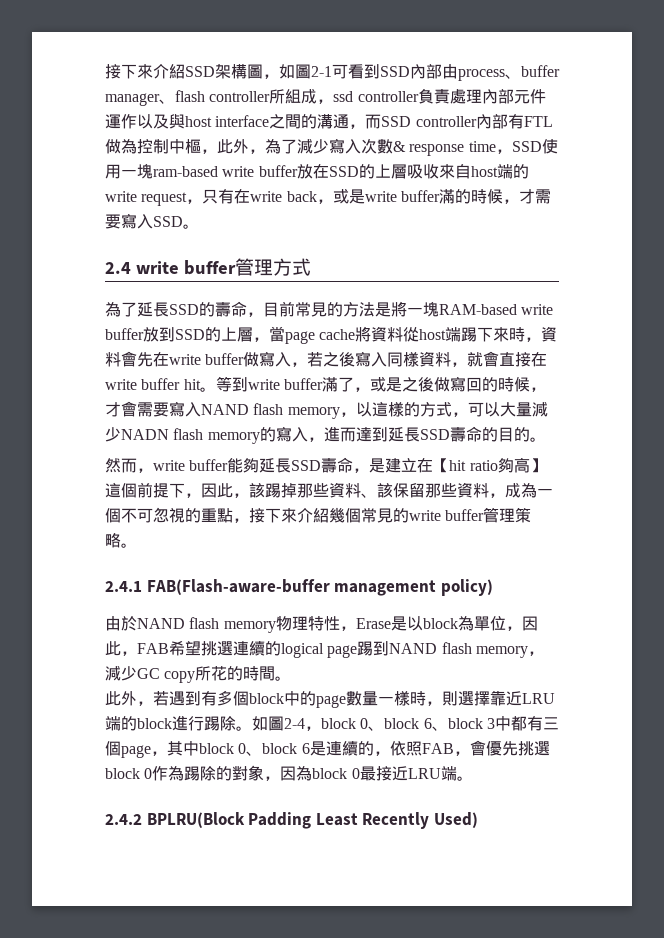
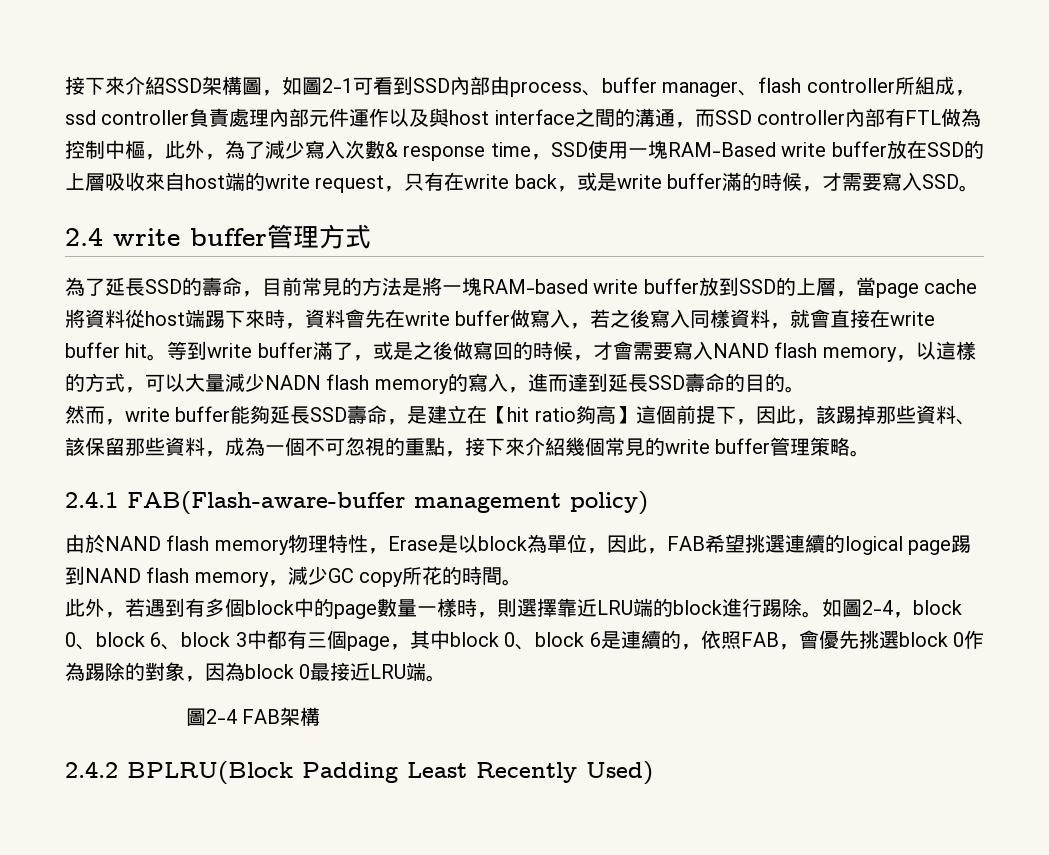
[153,166,218,177] ram-based -> [667,142,776,157] RAM-Based
(473, 778) none -> [186,707,321,726] // 圖2-4 FAB架構

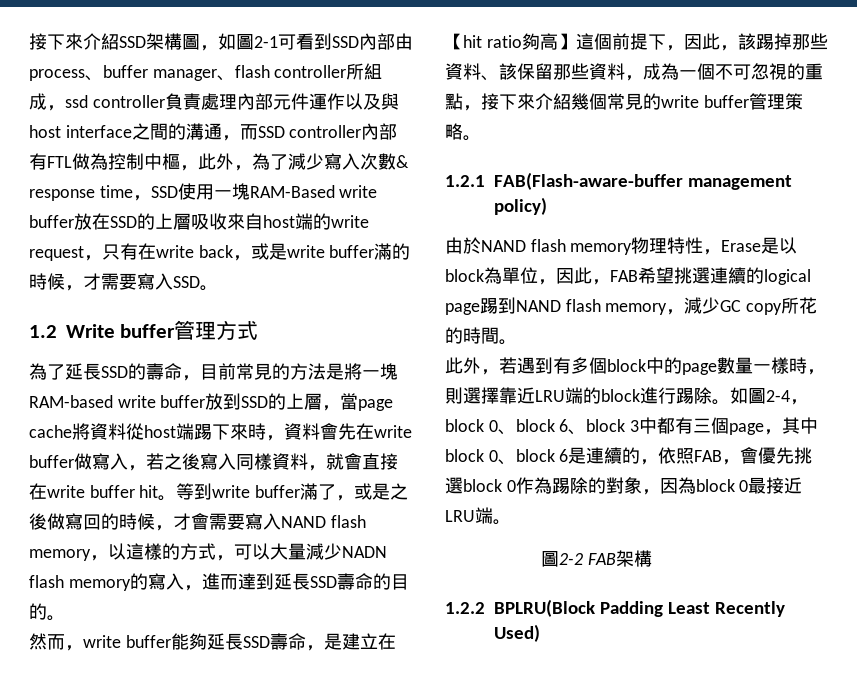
[65,228,180,246] 2.4 write -> [29,324,115,338] 1.2 Write
[65,491,118,508] 2.4.1 -> [445,175,485,187] 1.2.1
[206,709,238,724] 2-4 -> [559,553,584,565] 2-2
[65,761,118,778] 2.4.2 -> [445,602,485,614] 1.2.2

